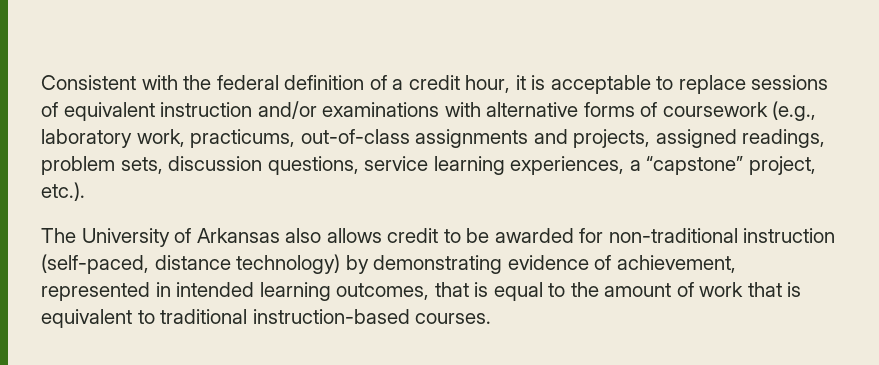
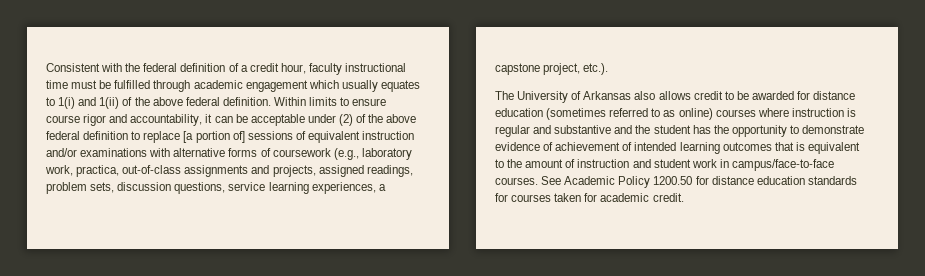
[515,75,746,94] it is acceptable to replace -> [308,63,407,75] [46,80,420,92] [46,97,387,109] [46,114,417,126] [46,131,245,143] faculty instructional time must be fulfilled through academic engagement which usually equates to 1(i) and 1(ii) of the above federal definition. Within limits to ensure course rigor and accountability, it can be acceptable under (2) of the above federal definition to replace [a portion of]
[190,129,296,148] practicums, -> [76,165,120,177] practica,
[646,156,744,175] “capstone” -> [495,63,540,75] capstone
[608,228,836,243] [41,254,736,274] [41,282,171,301] non-traditional instruction (self-paced, distance technology) by demonstrating evidence of achievement, represented in -> [813,91,856,100] [495,108,856,120] [495,125,865,137] [495,142,633,151] distance education (sometimes referred to as online) courses where instruction is regular and substantive and the student has the opportunity to demonstrate evidence of achievement of
[336,282,543,301] outcomes, that is equal -> [722,142,860,154] outcomes that is equivalent
[699,282,802,297] [41,309,492,328] work that is equivalent to traditional instruction-based courses. -> [577,159,834,171] [495,176,857,188] [495,193,684,202] instruction and student work in campus/face-to-face courses. See Academic Policy 1200.50 for distance education standards for courses taken for academic credit.

